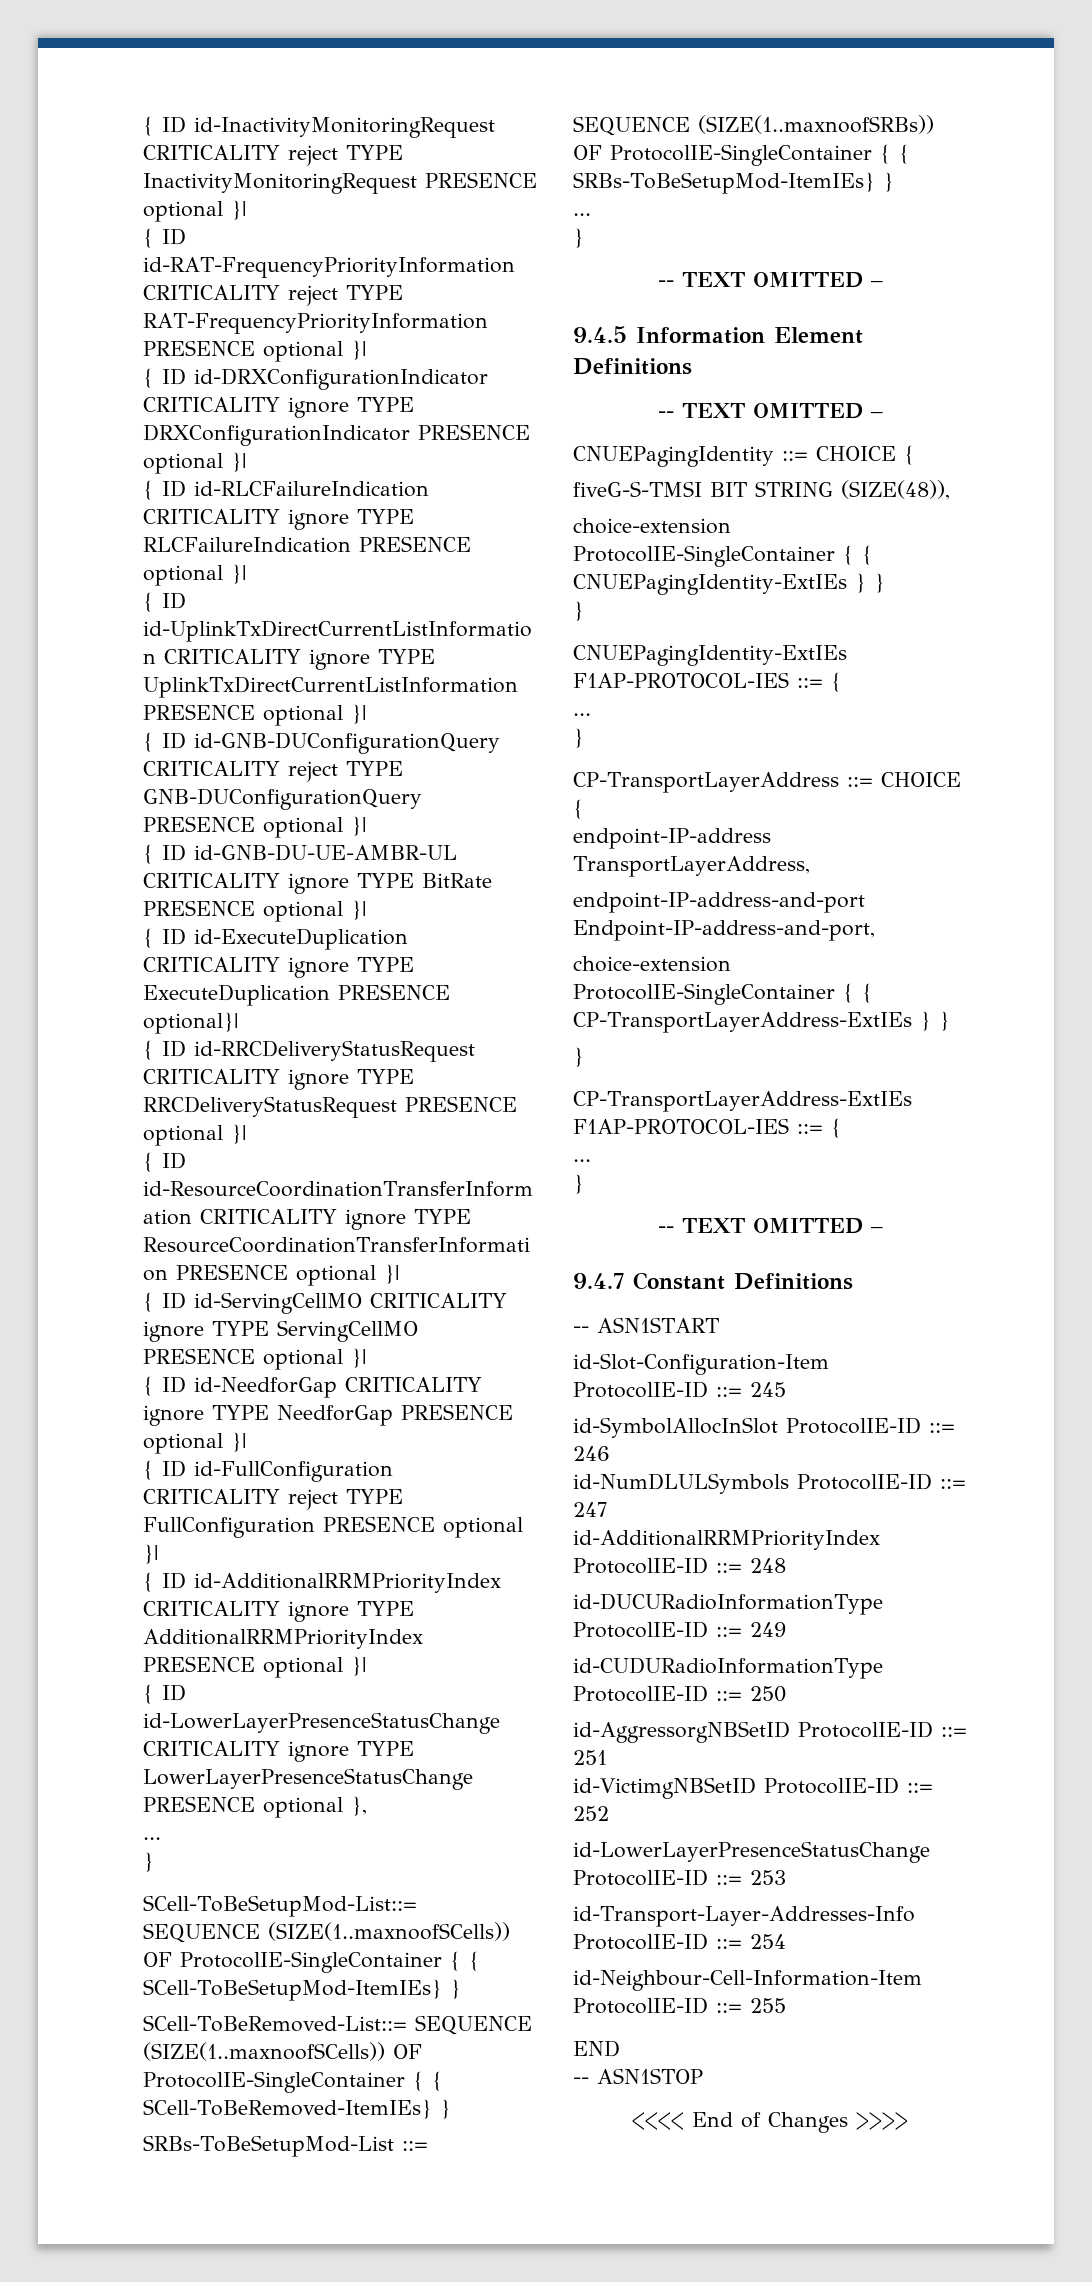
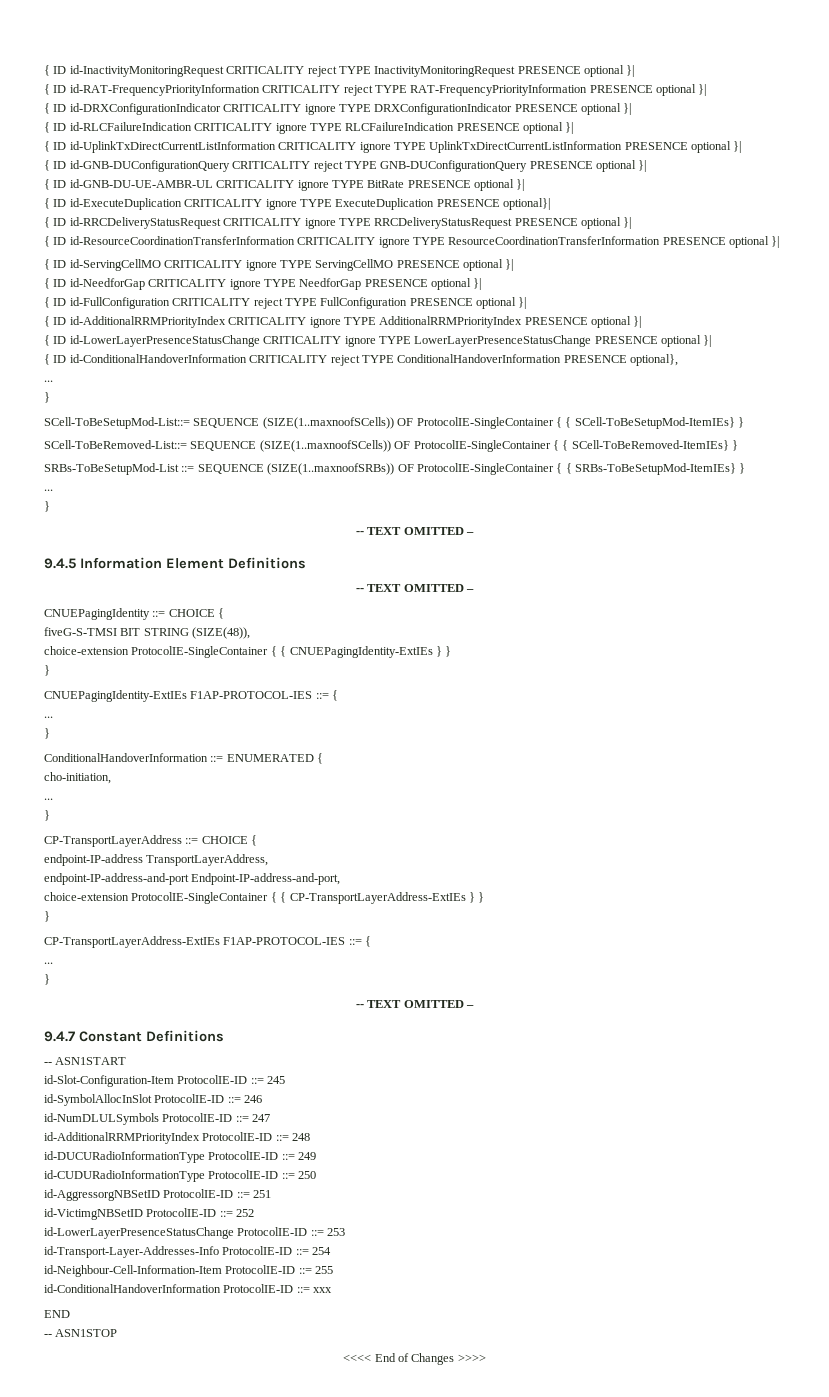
[351,1796,367,1816] }, -> [703,335,713,347] [44,354,678,366] }| // { ID id-ConditionalHandoverInformation CRITICALITY reject TYPE ConditionalHandoverInformation PRESENCE optional},
(584, 738) none -> [44,753,324,764] [44,772,111,784] [44,798,53,800] [44,810,50,821] // ConditionalHandoverInformation ::= ENUMERATED { // cho-initiation, // ... // }
(786, 2005) none -> [44,1284,333,1293] // id-ConditionalHandoverInformation ProtocolIE-ID ::= xxx

